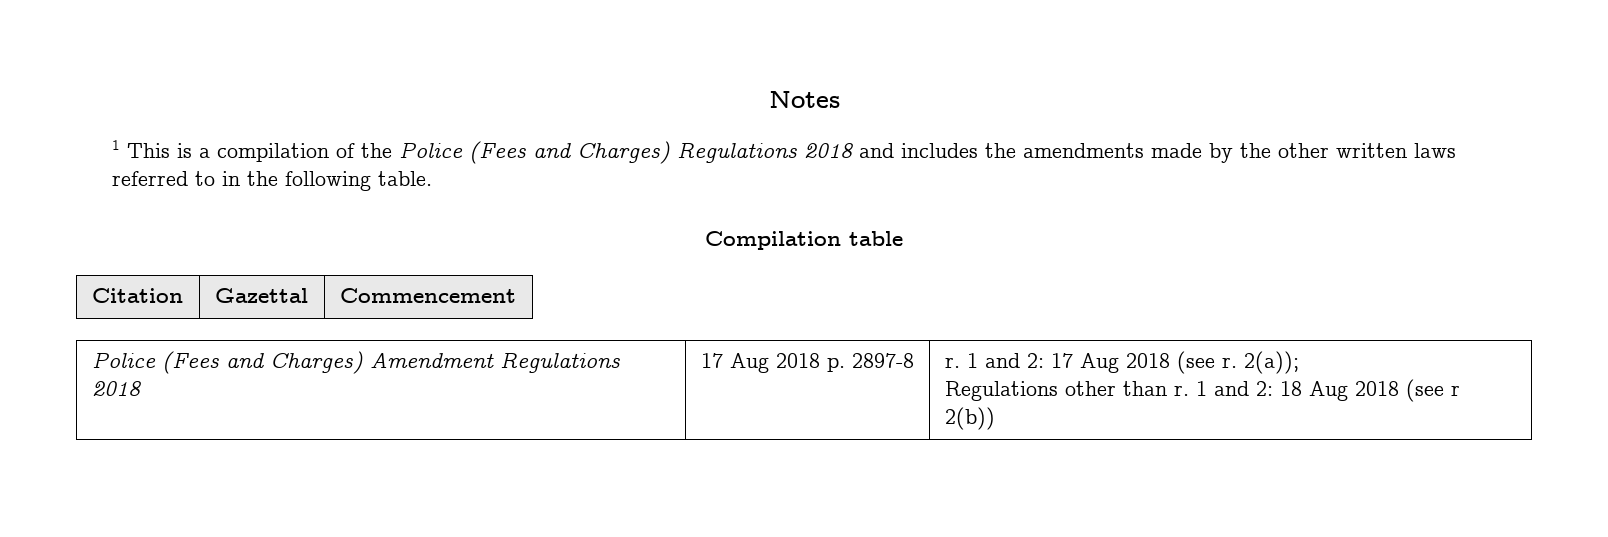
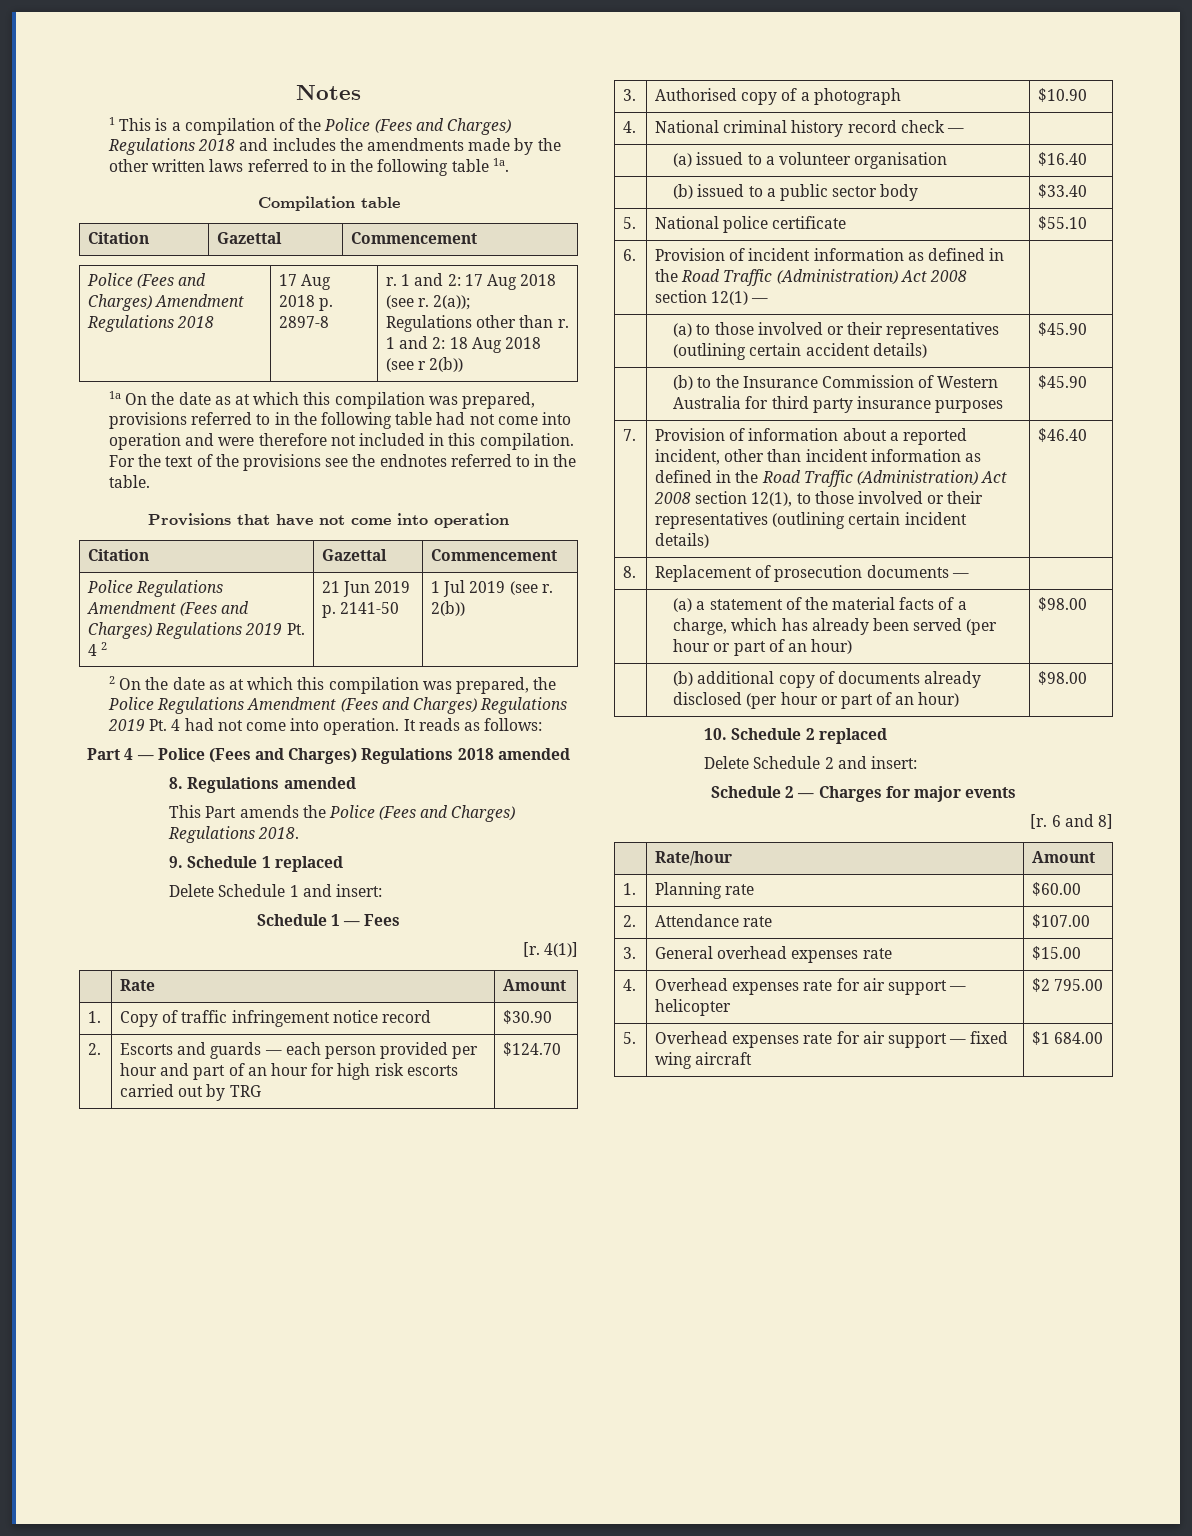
[377,171,432,186] table. -> [451,158,509,172] table 1a.
(995, 418) none -> [109,391,535,409] [109,412,571,429] [109,433,574,450] [109,454,577,471] [109,475,151,488] [148,513,509,528] [88,549,150,561] [322,549,388,561] [431,549,558,561] [87,580,224,597] [87,601,250,616] [88,622,305,639] [88,642,108,656] [322,581,411,597] [322,602,400,618] [431,580,553,597] [431,601,466,616] [109,676,557,694] [108,697,568,714] [108,718,543,735] [87,748,570,764] [169,777,356,793] [169,805,516,822] [168,826,300,843] [169,856,343,872] [169,884,382,897] [256,914,401,926] [522,942,578,957] [120,979,156,991] [503,979,567,991] [88,1011,102,1023] [120,1010,432,1027] [503,1010,553,1024] [88,1043,102,1055] [120,1042,479,1059] [120,1063,458,1080] [120,1084,261,1101] [503,1042,562,1056] [623,89,637,101] [655,88,901,105] [1038,88,1088,102] [623,121,637,133] [655,120,965,137] [673,152,948,169] [1038,152,1088,166] [673,184,919,201] [1038,184,1088,198] [623,217,637,229] [655,216,847,233] [1038,216,1088,230] [623,249,637,261] [655,248,1005,261] [655,269,968,286] [655,290,769,305] [673,322,1000,339] [673,343,927,360] [1038,322,1088,336] [673,375,999,390] [673,396,1004,413] [1038,375,1088,389] [623,429,637,441] [655,428,968,445] [655,449,982,465] [655,470,1008,487] [654,491,984,507] [655,512,967,529] [655,533,710,548] [1038,428,1088,442] [623,566,637,578] [655,565,969,582] [673,597,967,612] [673,618,998,635] [673,639,853,656] [1038,597,1088,611] [673,671,982,688] [673,692,960,709] [1038,671,1088,685] [704,728,887,744] [704,756,917,769] [710,786,1017,802] [1030,814,1113,829] [655,851,733,866] [1032,851,1096,863] [623,883,637,895] [655,882,755,899] [1032,882,1082,896] [623,915,637,927] [655,914,773,927] [1032,914,1091,928] [623,947,637,959] [655,946,892,963] [1032,946,1082,960] [623,979,637,991] [655,978,967,995] [655,999,732,1016] [1032,978,1104,992] [623,1032,637,1044] [655,1031,1009,1048] [655,1052,753,1069] [1032,1031,1104,1045] // 1a On the date as at which this compilation was prepared, provisions referred to in the following table had not come into operation and were therefore not included in this compilation. For the text of the provisions see the endnotes referred to in the table. // Provisions that have not come into operation // Citation | Gazettal | Commencement // Police Regulations Amendment (Fees and Charges) Regulations 2019 Pt. 4 2 | 21 Jun 2019 p. 2141-50 | 1 Jul 2019 (see r. 2(b)) // 2 On the date as at which this compilation was prepared, the Police Regulations Amendment (Fees and Charges) Regulations 2019 Pt. 4 had not come into operation. It reads as follows: // Part 4 — Police (Fees and Charges) Regulations 2018 amended // 8. Regulations amended // This Part amends the Police (Fees and Charges) Regulations 2018. // 9. Schedule 1 replaced // Delete Schedule 1 and insert: // Schedule 1 — Fees // [r. 4(1)] // | Rate | Amount // 1. | Copy of traffic infringement notice record | $30.90 // 2. | Escorts and guards — each person provided per hour and part of an hour for high risk escorts carried out by TRG | $124.70 // 3. | Authorised copy of a photograph | $10.90 // 4. | National criminal history record check — | // | (a) issued to a volunteer organisation | $16.40 // | (b) issued to a public sector body | $33.40 // 5. | National police certificate | $55.10 // 6. | Provision of incident information as defined in the Road Traffic (Administration) Act 2008 section 12(1) — | // | (a) to those involved or their representatives (outlining certain accident details) | $45.90 // | (b) to the Insurance Commission of Western Australia for third party insurance purposes | $45.90 // 7. | Provision of information about a reported incident, other than incident information as defined in the Road Traffic (Administration) Act 2008 section 12(1), to those involved or their representatives (outlining certain incident details) | $46.40 // 8. | Replacement of prosecution documents — | // | (a) a statement of the material facts of a charge, which has already been served (per hour or part of an hour) | $98.00 // | (b) additional copy of documents already disclosed (per hour or part of an hour) | $98.00 // 10. Schedule 2 replaced // Delete Schedule 2 and insert: // Schedule 2 — Charges for major events // [r. 6 and 8] // | Rate/hour | Amount // 1. | Planning rate | $60.00 // 2. | Attendance rate | $107.00 // 3. | General overhead expenses rate | $15.00 // 4. | Overhead expenses rate for air support — helicopter | $2 795.00 // 5. | Overhead expenses rate for air support — fixed wing aircraft | $1 684.00

